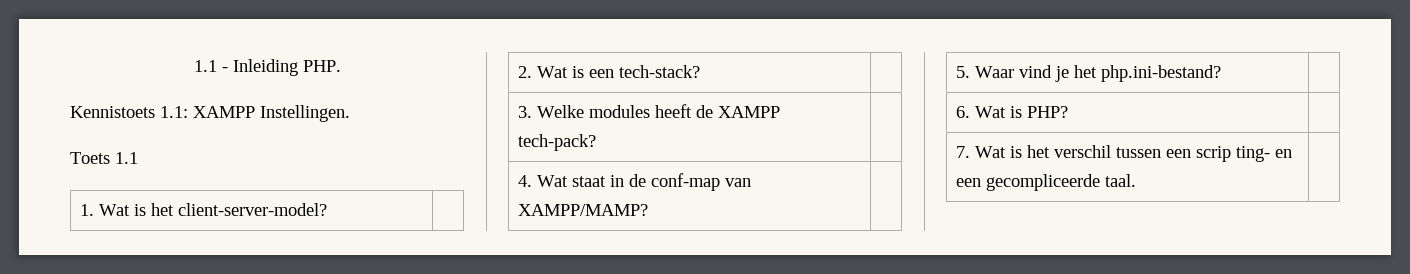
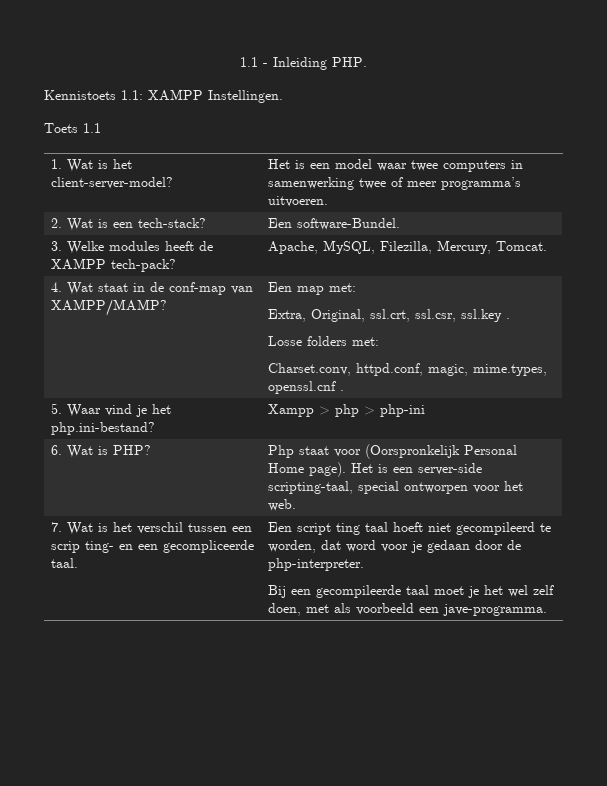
(328, 209) none -> [268,159,524,172] [268,177,522,190] [268,196,329,207] Het is een model waar twee computers in samenwerking twee of meer programma’s uitvoeren.
(701, 71) none -> [268,218,401,230] Een software-Bundel.
(597, 142) none -> [268,240,548,254] Apache, MySQL, Filezilla, Mercury, Tomcat.
(649, 210) none -> [268,282,357,295] [268,309,511,322] [268,336,380,346] [268,363,548,376] [268,381,345,394] Een map met: // Extra, Original, ssl.crt, ssl.csr, ssl.key . // Losse folders met: // Charset.conv, httpd.conf, magic, mime.types, openssl.cnf .
(1222, 73) none -> [268,404,426,417] Xampp > php > php-ini
(1069, 112) none -> [268,444,518,459] [268,462,483,477] [268,481,524,494] [268,499,297,511] Php staat voor (Oorspronkelijk Personal Home page). Het is een server-side scripting-taal, special ontworpen voor het web.
(1137, 180) none -> [268,522,552,535] [268,540,522,553] [268,558,365,571] [268,585,555,598] [268,603,548,616] Een script ting taal hoeft niet gecompileerd te worden, dat word voor je gedaan door de php-interpreter. // Bij een gecompileerde taal moet je het wel zelf doen, met als voorbeeld een jave-programma.

